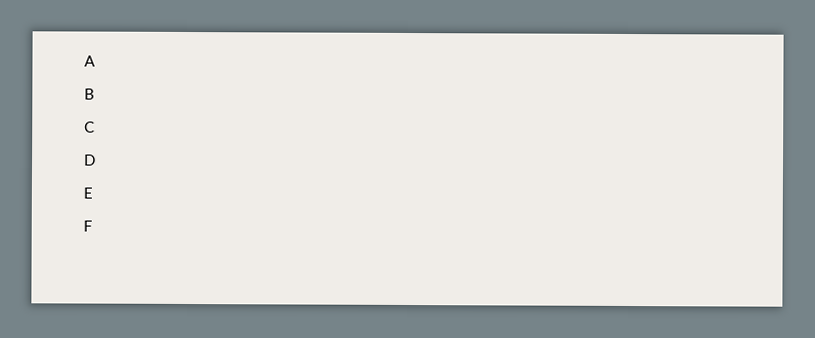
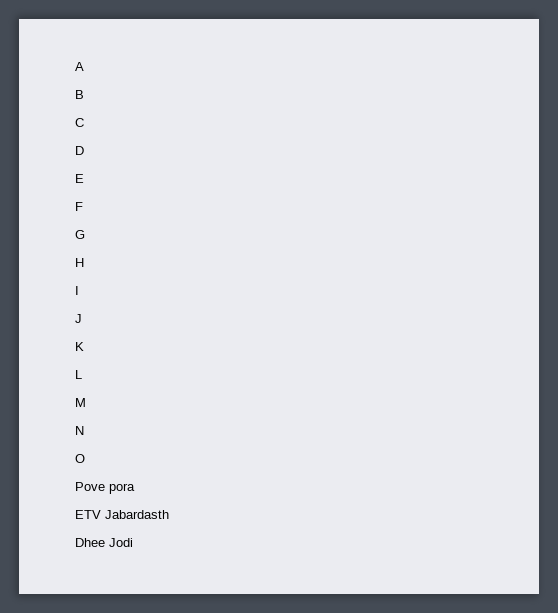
(92, 226) none -> [75,230,85,239] [75,258,84,267] [75,286,79,295] [75,314,82,323] [75,342,84,351] [75,370,82,379] [75,398,86,407] [75,426,84,435] [75,454,85,463] [75,482,135,494] [75,510,169,519] [75,538,133,547] // G // H // I // J // K // L // M // N // O // Pove pora // ETV Jabardasth // Dhee Jodi

